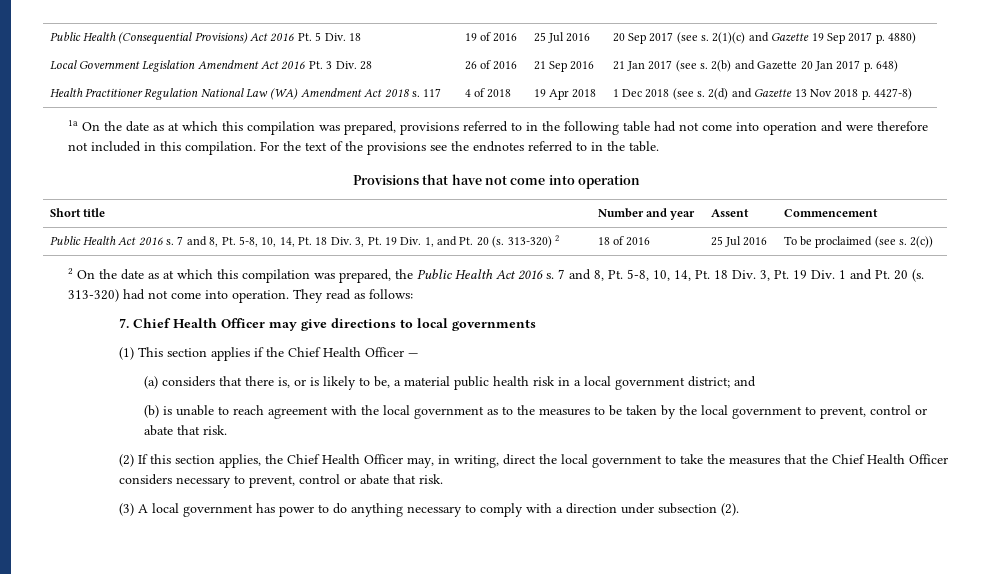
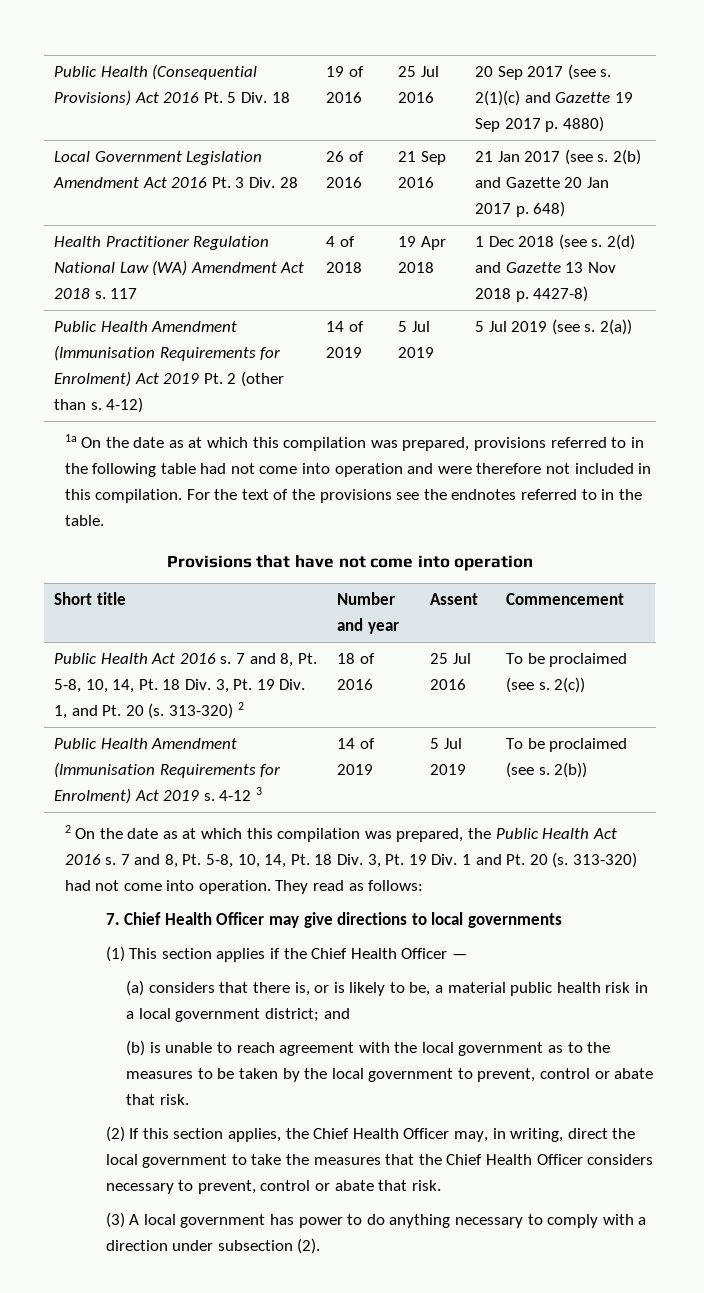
(913, 94) none -> [53,321,238,332] [53,345,281,361] [53,371,284,387] [53,397,144,413] [325,321,364,332] [325,347,362,358] [397,321,430,332] [397,347,434,358] [474,319,632,335] // Public Health Amendment (Immunisation Requirements for Enrolment) Act 2019 Pt. 2 (other than s. 4-12) | 14 of 2019 | 5 Jul 2019 | 5 Jul 2019 (see s. 2(a))
(934, 242) none -> [53,738,238,749] [53,762,281,778] [53,787,262,804] [336,738,375,749] [336,764,373,775] [429,738,462,749] [429,764,466,775] [505,738,628,752] [505,762,588,778] // Public Health Amendment (Immunisation Requirements for Enrolment) Act 2019 s. 4-12 3 | 14 of 2019 | 5 Jul 2019 | To be proclaimed (see s. 2(b))

